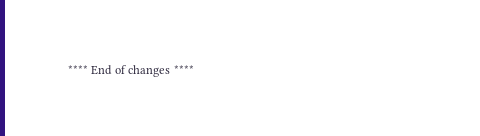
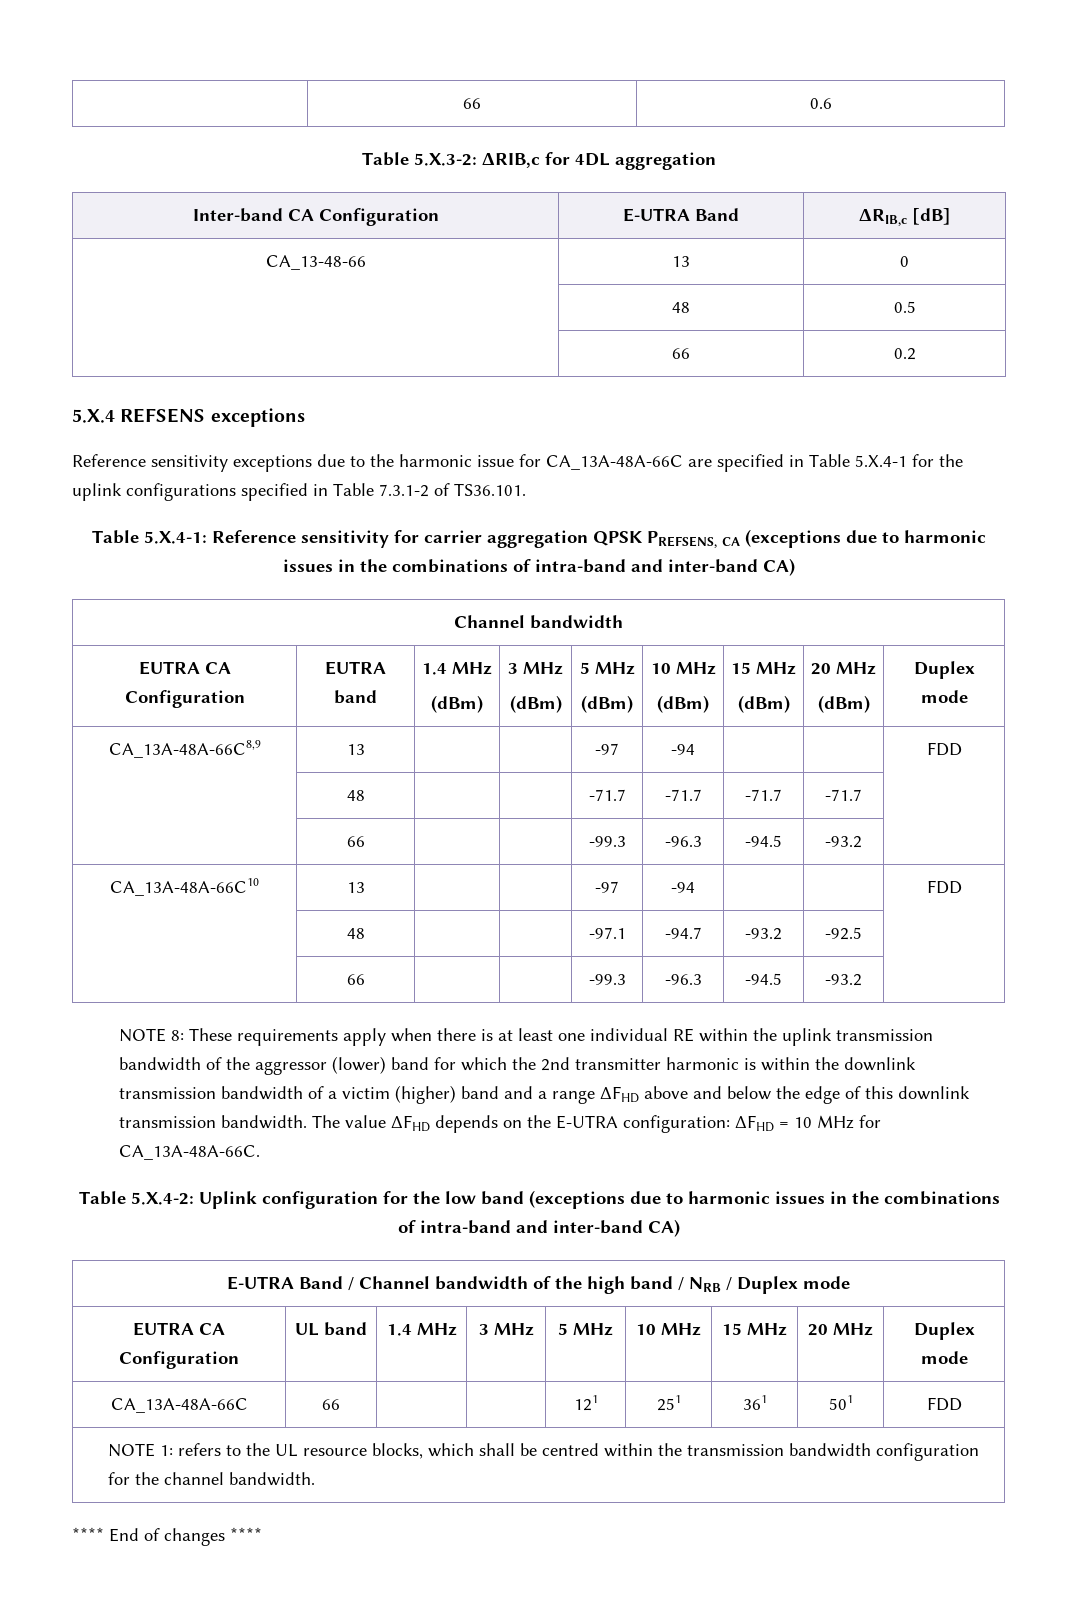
(68, 69) none -> [463,98,481,109] [809,98,832,109] [362,152,716,170] [192,208,439,226] [623,208,739,222] [858,208,951,226] [265,255,366,270] [672,256,690,267] [900,256,909,267] [672,302,690,313] [893,301,916,313] [672,348,690,359] [893,348,916,360] [72,408,305,427] [72,454,963,472] [72,483,526,501] [92,529,986,548] [283,558,795,576] [454,615,623,629] [138,661,231,675] [124,690,245,708] [325,661,386,675] [334,690,377,704] [422,662,492,675] [431,695,483,713] [508,662,563,675] [509,695,562,713] [579,662,635,675] [581,695,633,713] [650,662,716,675] [657,695,709,713] [731,662,796,675] [737,695,790,713] [811,662,876,675] [817,695,870,713] [913,661,975,679] [920,690,968,703] [108,740,261,758] [346,744,365,755] [595,743,619,755] [671,744,695,755] [926,742,962,756] [346,790,365,801] [588,789,626,801] [664,789,702,801] [745,789,782,801] [825,789,862,801] [346,836,365,847] [588,836,626,847] [664,836,702,847] [745,835,782,847] [825,836,862,848] [110,878,259,896] [346,882,365,893] [595,881,619,893] [671,882,695,893] [926,880,962,894] [346,928,365,939] [588,927,626,939] [664,927,702,939] [745,928,782,940] [825,927,862,940] [346,974,365,985] [588,974,626,985] [664,974,702,985] [745,973,782,985] [825,974,862,986] [119,1028,934,1046] [119,1056,917,1075] [119,1085,971,1104] [119,1115,882,1133] [119,1145,261,1160] [78,1190,1000,1209] [398,1219,680,1237] [227,1276,850,1294] [133,1322,225,1336] [119,1351,239,1369] [295,1322,367,1336] [386,1323,457,1336] [478,1323,534,1336] [558,1323,613,1336] [636,1323,701,1336] [722,1323,787,1336] [808,1323,873,1336] [913,1322,975,1340] [920,1351,968,1364] [110,1398,248,1413] [322,1399,340,1410] [573,1395,598,1411] [656,1395,681,1411] [742,1395,767,1410] [828,1395,853,1410] [926,1397,962,1411] [107,1443,979,1461] [107,1472,315,1486] | 66 | 0.6 // Table 5.X.3-2: ΔRIB,c for 4DL aggregation // Inter-band CA Configuration | E-UTRA Band | ΔRIB,c [dB] // CA_13-48-66 | 13 | 0 // | 48 | 0.5 // | 66 | 0.2 // 5.X.4 REFSENS exceptions // Reference sensitivity exceptions due to the harmonic issue for CA_13A-48A-66C are specified in Table 5.X.4-1 for the uplink configurations specified in Table 7.3.1-2 of TS36.101. // Table 5.X.4-1: Reference sensitivity for carrier aggregation QPSK PREFSENS, CA (exceptions due to harmonic issues in the combinations of intra-band and inter-band CA) // Channel bandwidth // EUTRA CA Configuration | EUTRA band | 1.4 MHz // (dBm) | 3 MHz // (dBm) | 5 MHz // (dBm) | 10 MHz // (dBm) | 15 MHz // (dBm) | 20 MHz // (dBm) | Duplex mode // CA_13A-48A-66C8,9 | 13 | | | -97 | -94 | | | FDD // | 48 | | | -71.7 | -71.7 | -71.7 | -71.7 | // | 66 | | | -99.3 | -96.3 | -94.5 | -93.2 | // CA_13A-48A-66C10 | 13 | | | -97 | -94 | | | FDD // | 48 | | | -97.1 | -94.7 | -93.2 | -92.5 | // | 66 | | | -99.3 | -96.3 | -94.5 | -93.2 | // NOTE 8: These requirements apply when there is at least one individual RE within the uplink transmission bandwidth of the aggressor (lower) band for which the 2nd transmitter harmonic is within the downlink transmission bandwidth of a victim (higher) band and a range ΔFHD above and below the edge of this downlink transmission bandwidth. The value ΔFHD depends on the E-UTRA configuration: ΔFHD = 10 MHz for CA_13A-48A-66C. // Table 5.X.4-2: Uplink configuration for the low band (exceptions due to harmonic issues in the combinations of intra-band and inter-band CA) // E-UTRA Band / Channel bandwidth of the high band / NRB / Duplex mode // EUTRA CA Configuration | UL band | 1.4 MHz | 3 MHz | 5 MHz | 10 MHz | 15 MHz | 20 MHz | Duplex mode // CA_13A-48A-66C | 66 | | | 121 | 251 | 361 | 501 | FDD // NOTE 1: refers to the UL resource blocks, which shall be centred within the transmission bandwidth configuration for the channel bandwidth. //

